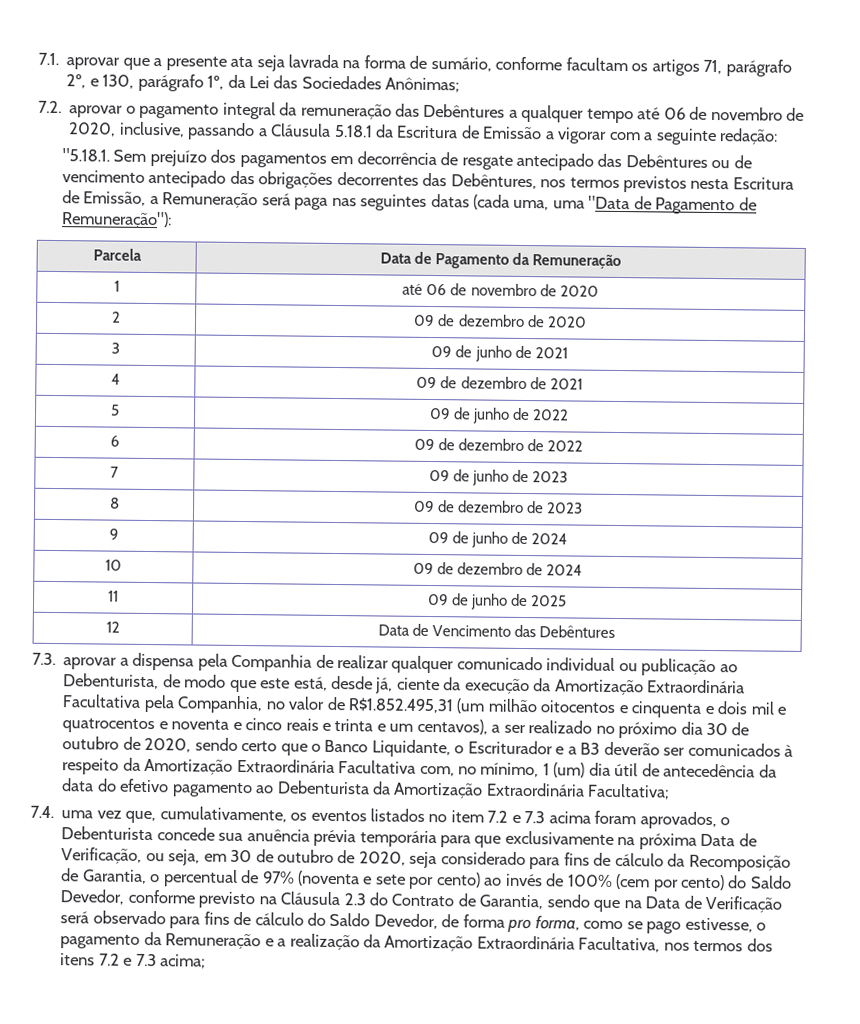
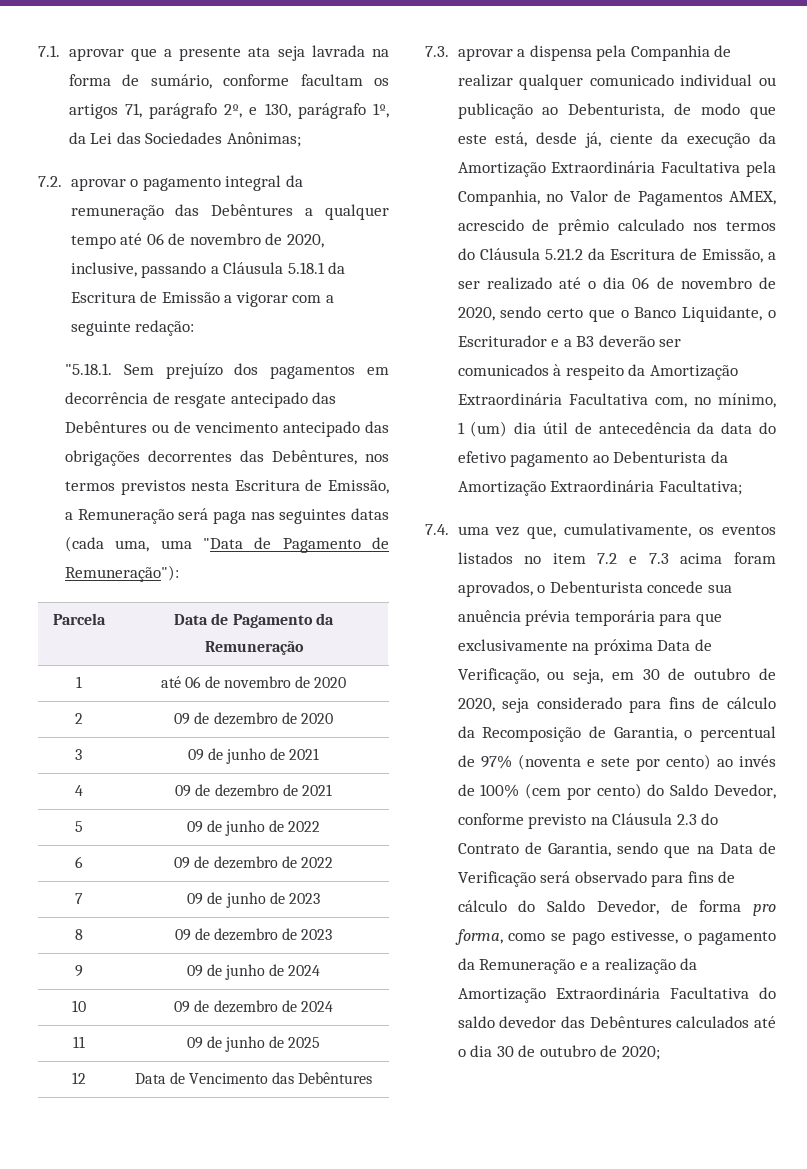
[288,696,787,718] [62,718,750,739] [62,736,120,750] valor de R$1.852.495,31 (um milhão oitocentos e cinquenta e dois mil e quatrocentos e noventa e cinco reais e trinta e um centavos), a ser realizado no próximo dia 30 de outubro -> [569,190,776,206] [457,219,776,235] [457,248,776,263] [457,277,752,290] Valor de Pagamentos AMEX, acrescido de prêmio calculado nos termos do Cláusula 5.21.2 da Escritura de Emissão, a ser realizado até o dia 06 de novembro
[578,936,773,953] [60,953,207,969] Facultativa, nos termos dos itens 7.2 e 7.3 acima; -> [669,987,776,999] [457,1016,776,1028] [457,1045,661,1060] Facultativa do saldo devedor das Debêntures calculados até o dia 30 de outubro de 2020;

